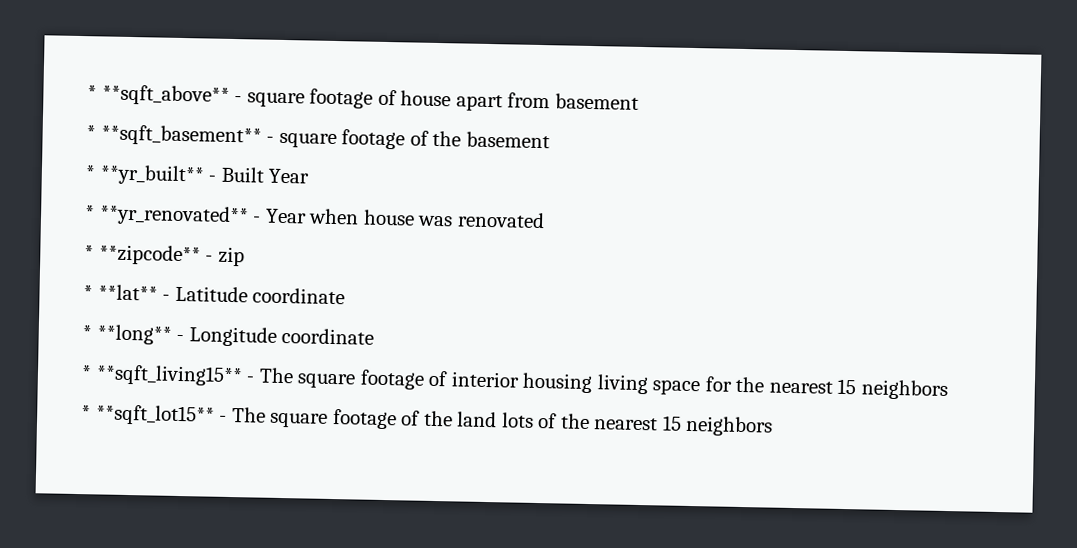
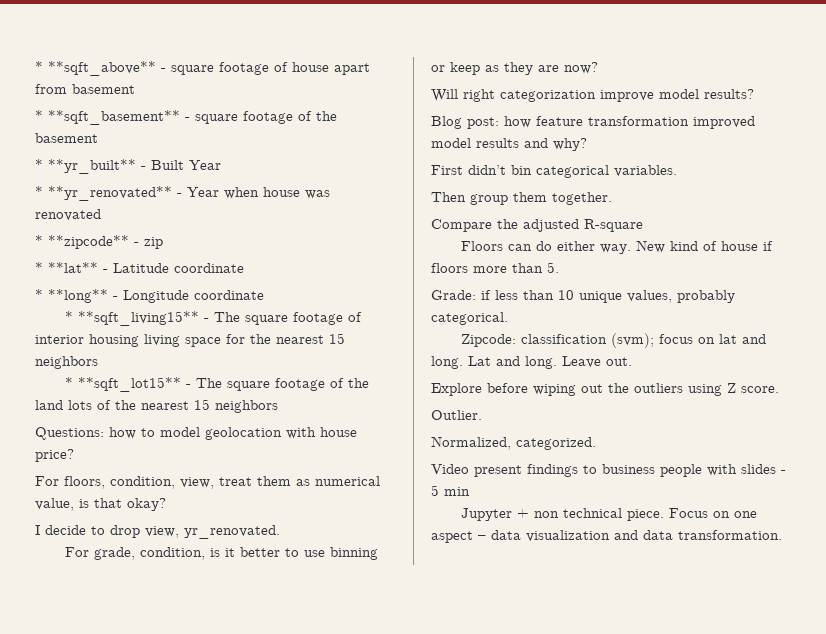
(774, 426) none -> [35,427,357,440] [35,449,74,462] [35,476,380,489] [35,498,166,511] [35,525,280,539] [64,547,378,560] [431,62,598,75] [431,89,754,102] [431,116,755,129] [431,138,587,151] [431,165,677,178] [431,192,612,205] [431,219,643,232] [460,240,773,254] [431,262,559,273] [431,290,735,303] [431,312,508,325] [460,333,766,348] [431,356,632,369] [431,383,779,396] [431,410,482,420] [431,436,596,450] [431,464,786,477] [431,485,470,496] [460,508,757,521] [431,530,782,543] // Questions: how to model geolocation with house price? // For floors, condition, view, treat them as numerical value, is that okay? // I decide to drop view, yr_renovated. // For grade, condition, is it better to use binning or keep as they are now? // Will right categorization improve model results? // Blog post: how feature transformation improved model results and why? // First didn’t bin categorical variables. // Then group them together. // Compare the adjusted R-square // Floors can do either way. New kind of house if floors more than 5. // Grade: if less than 10 unique values, probably categorical. // Zipcode: classification (svm); focus on lat and long. Lat and long. Leave out. // Explore before wiping out the outliers using Z score. // Outlier. // Normalized, categorized. // Video present findings to business people with slides - 5 min // Jupyter + non technical piece. Focus on one aspect – data visualization and data transformation.

